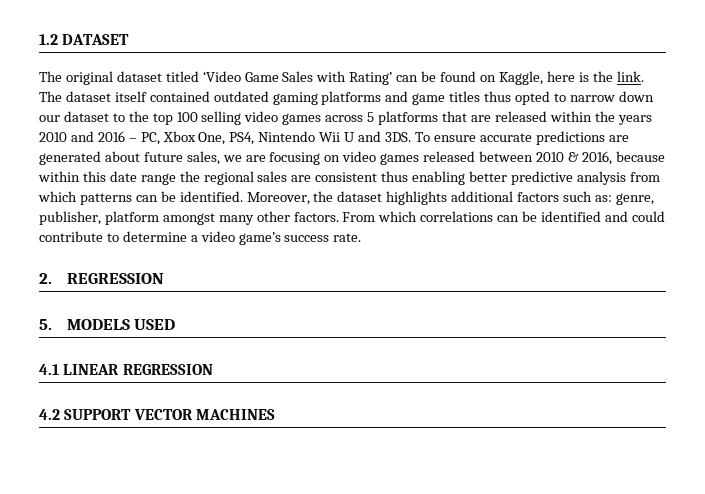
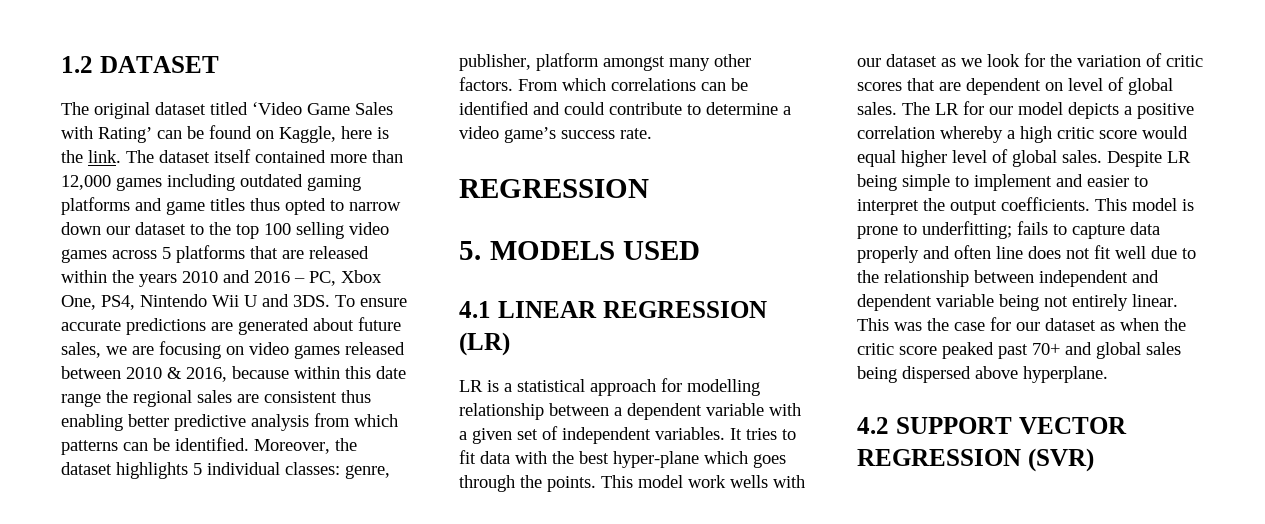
(210, 96) none -> [330,150,403,163] [61,174,235,191] more than 12,000 games including
[451,191,612,202] additional factors such as: -> [193,462,340,475] 5 individual classes:
[39,273,52,284] 2. -> (652, 133) none
(213, 369) none -> [459,332,510,356] [459,378,760,396] [459,403,801,420] [459,426,796,444] [459,450,786,468] [459,475,805,492] [857,53,1203,67] [857,77,1173,95] [857,101,1194,119] [857,126,1188,143] [857,149,1191,167] [857,174,1148,191] [857,197,1194,215] [857,221,1160,239] [857,245,1196,263] [857,270,1159,287] [857,294,1178,311] [857,317,1186,331] [857,342,1181,359] [857,366,1108,383] (LR) // LR is a statistical approach for modelling relationship between a dependent variable with a given set of independent variables. It tries to fit data with the best hyper-plane which goes through the points. This model work wells with our dataset as we look for the variation of critic scores that are dependent on level of global sales. The LR for our model depicts a positive correlation whereby a high critic score would equal higher level of global sales. Despite LR being simple to implement and easier to interpret the output coefficients. This model is prone to underfitting; fails to capture data properly and often line does not fit well due to the relationship between independent and dependent variable being not entirely linear. This was the case for our dataset as when the critic score peaked past 70+ and global sales being dispersed above hyperplane.
[195,409,275,420] MACHINES -> [857,448,1094,472] REGRESSION (SVR)

